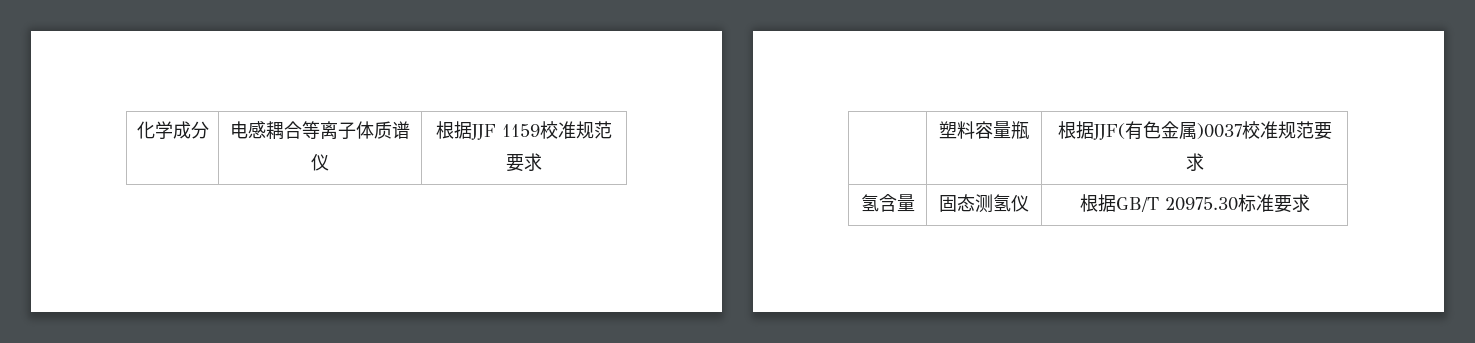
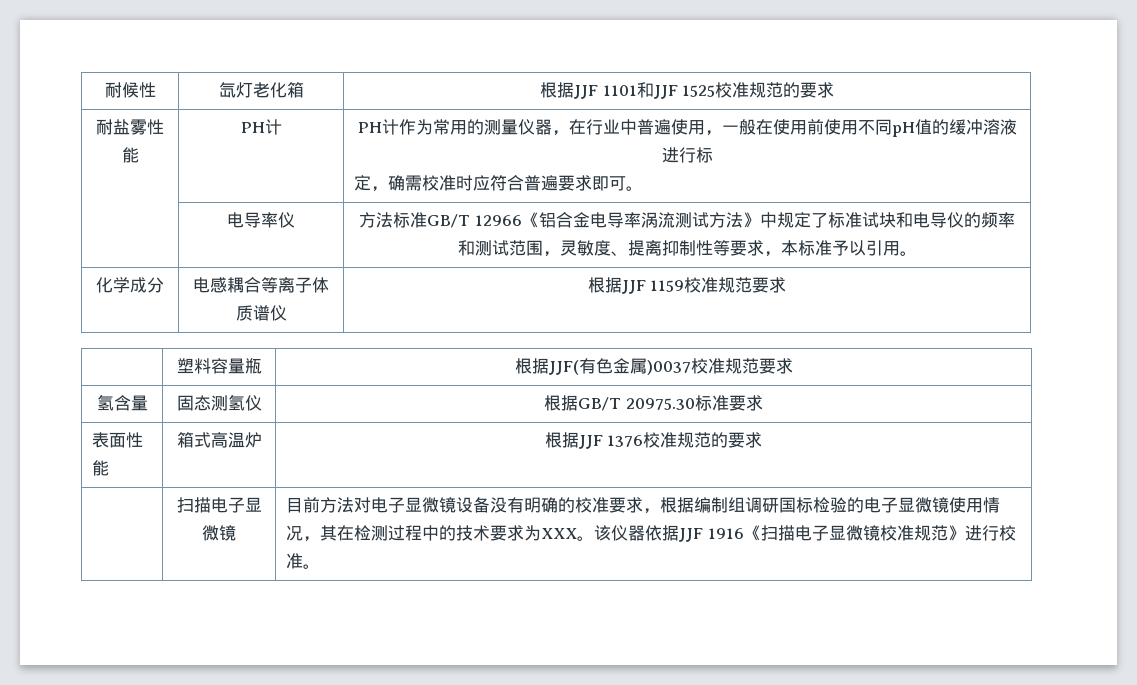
(136, 130) none -> [104,82,156,98] [218,82,304,98] [539,82,835,99] [96,119,164,135] [121,147,139,163] [240,119,282,135] [357,119,1017,137] [661,147,713,163] [354,175,644,192] [227,212,295,228] [359,212,1015,228] [457,240,917,257] 耐候性 | 氙灯老化箱 | 根据JJF 1101和JJF 1525校准规范的要求 // 耐盐雾性能 | PH计 | PH计作为常用的测量仪器，在行业中普遍使用，一般在使用前使用不同pH值的缓冲溶液进行标 // 定，确需校准时应符合普遍要求即可。 // | 电导率仪 | 方法标准GB/T 12966《铝合金电导率涡流测试方法》中规定了标准试块和电导仪的频率和测试范围，灵敏度、提离抑制性等要求，本标准予以引用。 //
(1310, 203) none -> [92,432,144,448] [92,460,110,476] [176,432,262,448] [544,432,763,449] [176,497,262,513] [202,525,236,541] [286,497,1001,514] [286,525,1016,542] [286,553,321,569] // 表面性能 | 箱式高温炉 | 根据JJF 1376校准规范的要求 // | 扫描电子显微镜 | 目前方法对电子显微镜设备没有明确的校准要求，根据编制组调研国标检验的电子显微镜使用情况，其在检测过程中的技术要求为XXX。该仪器依据JJF 1916《扫描电子显微镜校准规范》进行校准。

